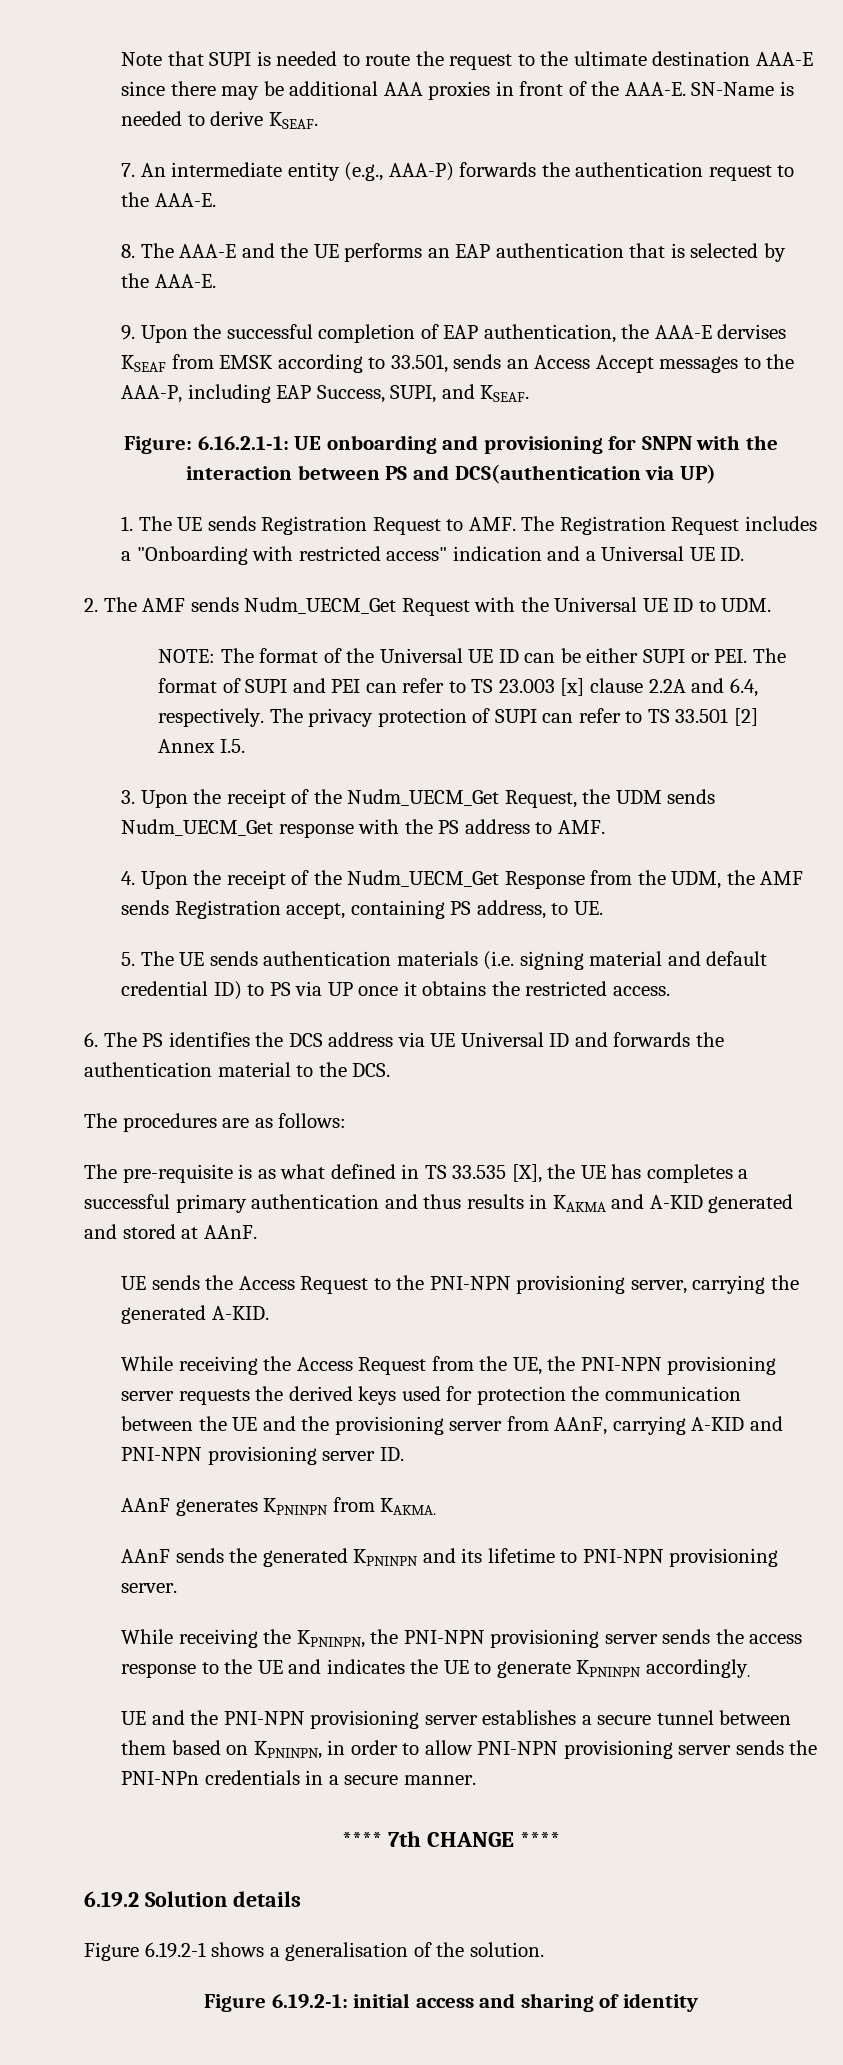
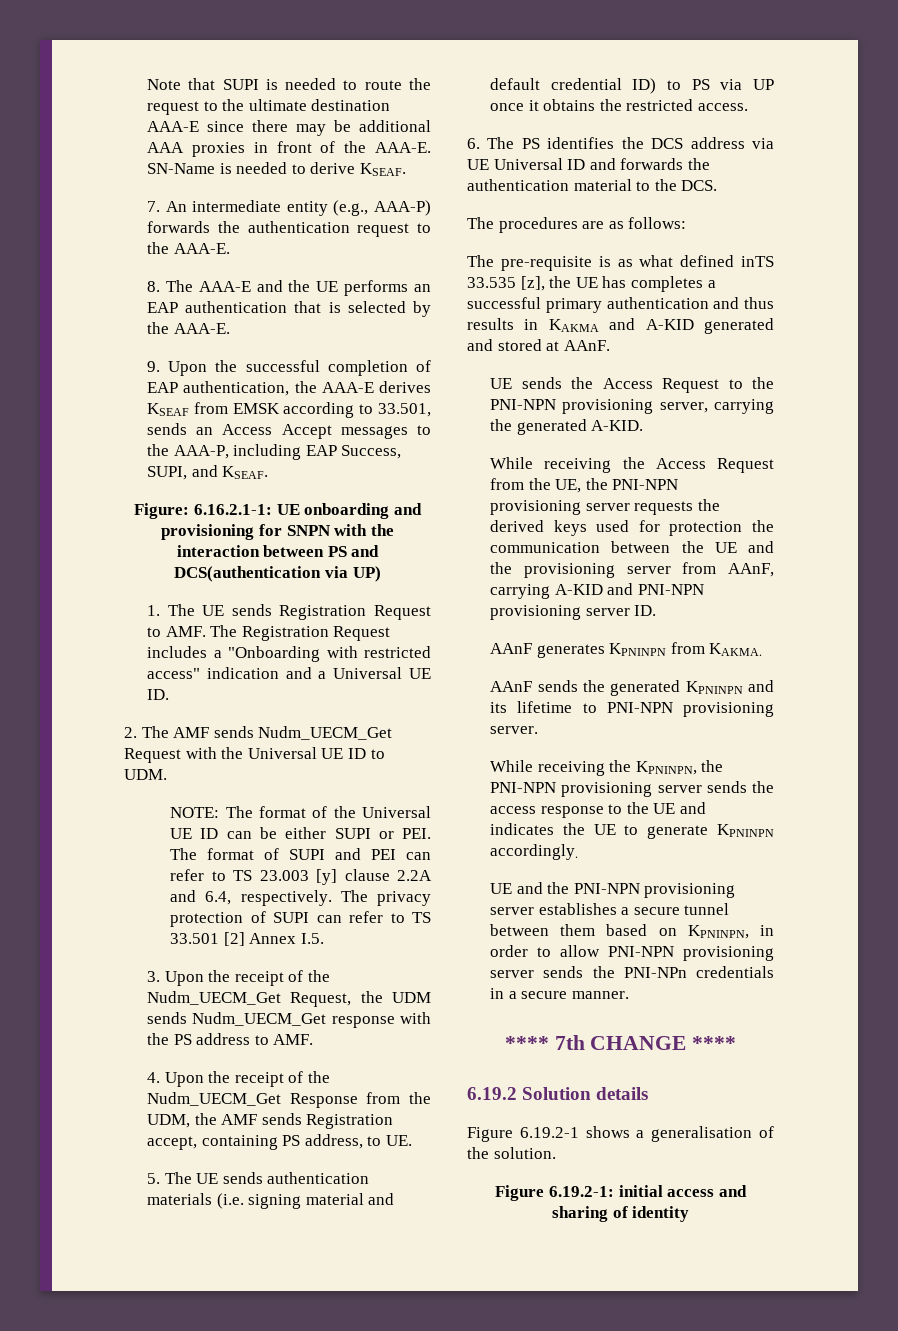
[717,324,787,339] dervises -> [379,381,431,393] derives
[560,678,585,696] [x] -> [316,869,338,885] [y]
[401,1164,542,1183] in TS 33.535 [X], -> [741,256,774,267] [467,276,545,291] inTS 33.535 [z],

